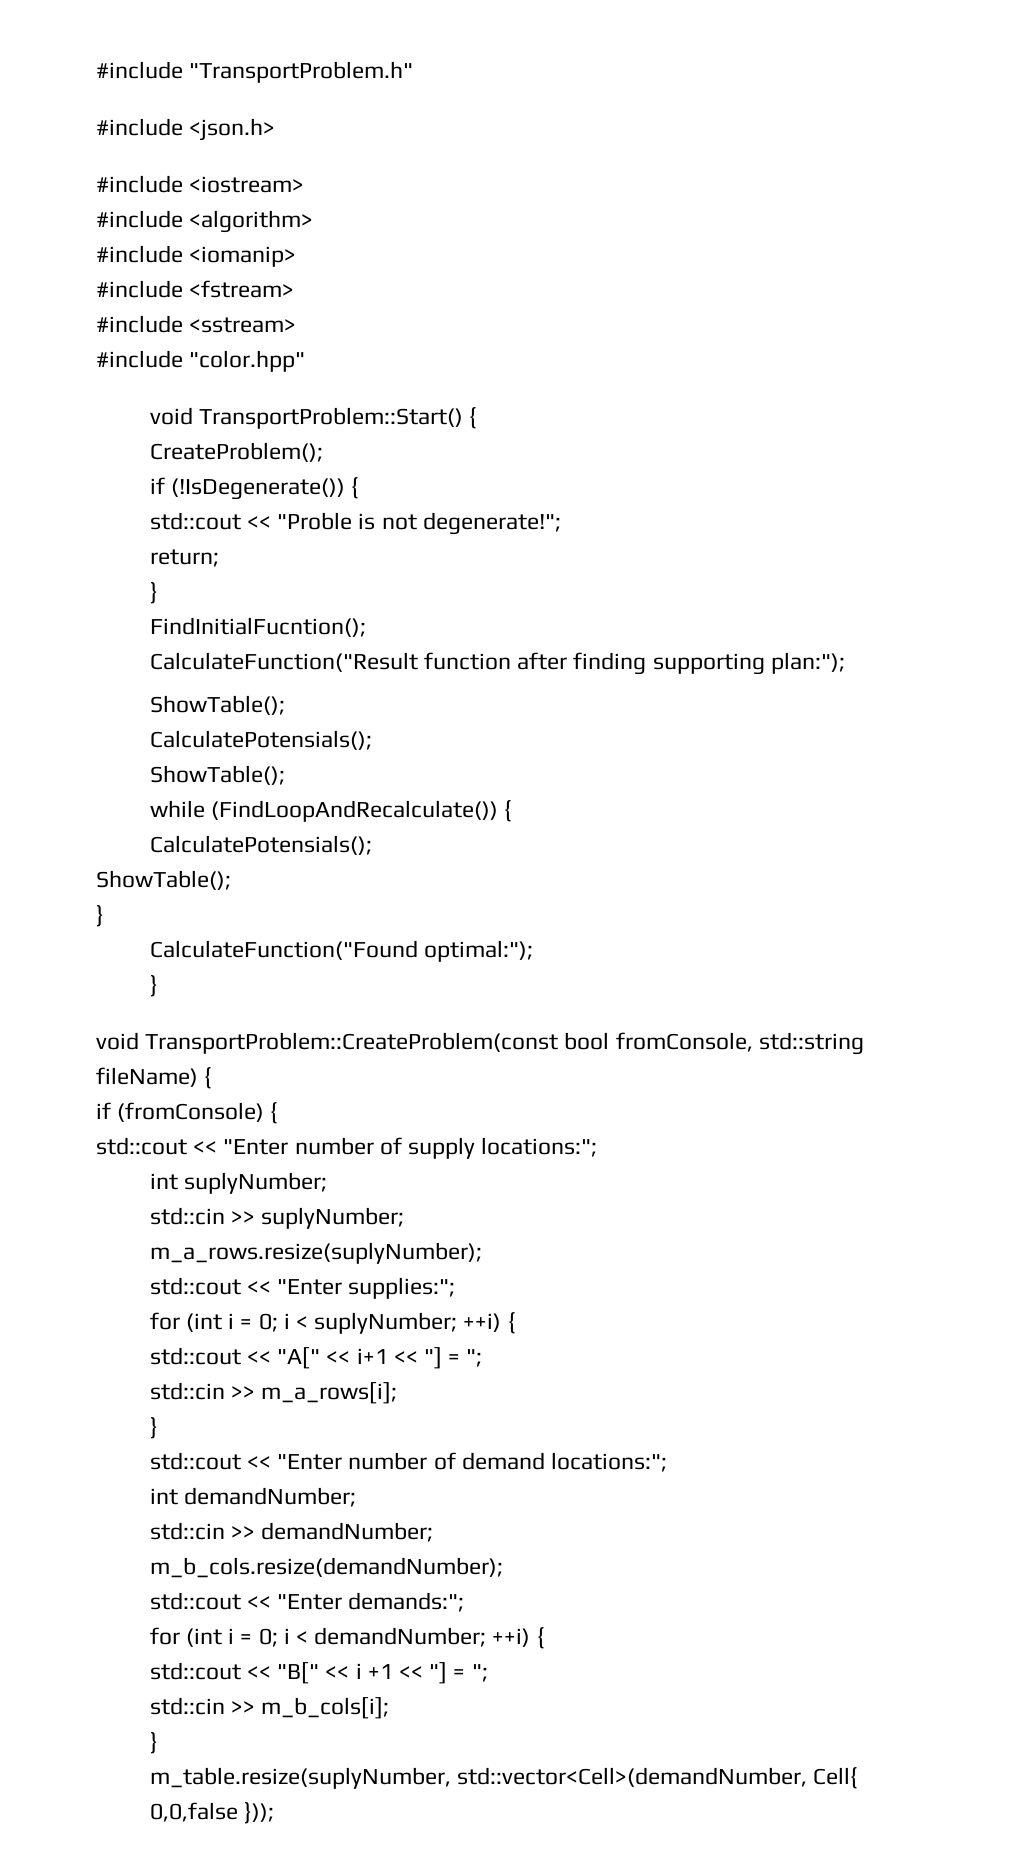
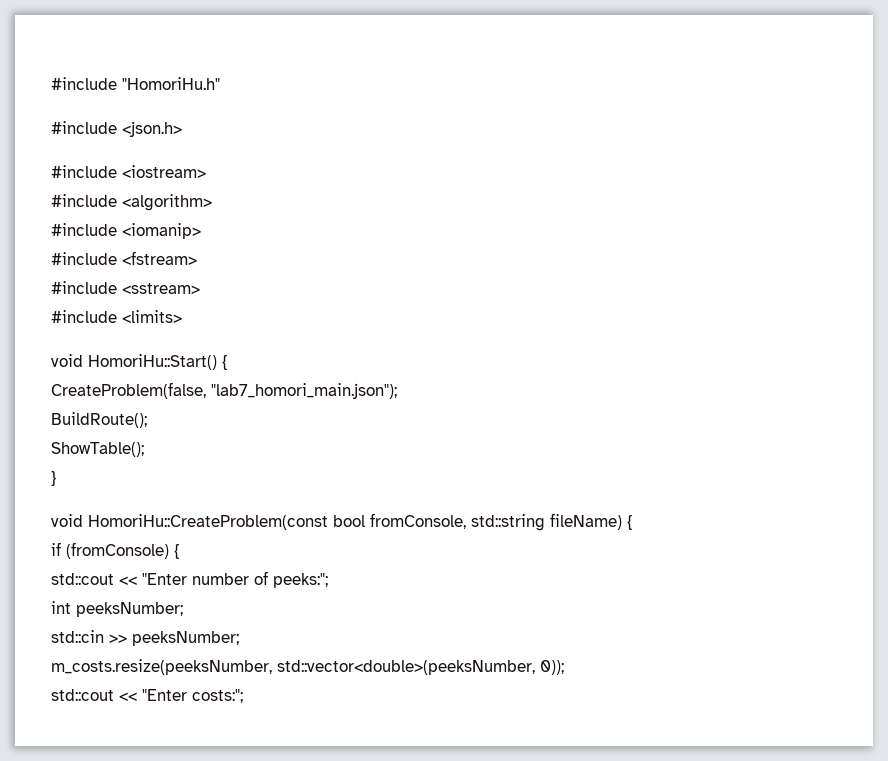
[96,61,414,83] #include "TransportProblem.h" -> [51,77,220,90] #include "HomoriHu.h"
[189,350,306,372] [149,407,478,429] [149,442,323,462] [149,477,360,500] [149,512,561,535] [149,549,219,567] [149,582,158,604] [149,617,366,637] [149,652,845,675] [149,695,285,715] [149,730,372,750] [149,765,285,785] [149,800,513,822] [149,835,372,855] "color.hpp" // void TransportProblem::Start() { // CreateProblem(); // if (!IsDegenerate()) { // std::cout << "Proble is not degenerate!"; // return; // } // FindInitialFucntion(); // CalculateFunction("Result function after finding supporting plan:"); // ShowTable(); // CalculatePotensials(); // ShowTable(); // while (FindLoopAndRecalculate()) { // CalculatePotensials(); -> [122,310,182,323] [51,354,227,370] [51,382,397,399] [51,412,147,428] <limits> // void HomoriHu::Start() { // CreateProblem(false, "lab7_homori_main.json"); // BuildRoute();
[149,940,533,962] [149,975,158,997] [96,1032,559,1054] // CalculateFunction("Found optimal:"); // } // void TransportProblem::CreateProblem(const -> [51,514,328,530] // void HomoriHu::CreateProblem(const
[408,1137,598,1159] [149,1172,327,1194] [149,1207,405,1229] [149,1242,482,1264] [149,1277,456,1299] [149,1312,516,1334] [149,1347,483,1369] [149,1382,398,1404] [149,1417,158,1439] [149,1452,668,1472] [149,1487,356,1507] [149,1522,434,1542] [149,1557,503,1578] [149,1592,465,1612] [149,1627,545,1649] [149,1662,488,1684] [149,1697,390,1719] [149,1732,158,1754] [149,1767,859,1789] [149,1802,274,1824] supply locations:"; // int suplyNumber; // std::cin >> suplyNumber; // m_a_rows.resize(suplyNumber); // std::cout << "Enter supplies:"; // for (int i = 0; i < suplyNumber; ++i) { // std::cout << "A[" << i+1 << "] = "; // std::cin >> m_a_rows[i]; // } // std::cout << "Enter number of demand locations:"; // int demandNumber; // std::cin >> demandNumber; // m_b_cols.resize(demandNumber); // std::cout << "Enter demands:"; // for (int i = 0; i < demandNumber; ++i) { // std::cout << "B[" << i +1 << "] = "; // std::cin >> m_b_cols[i]; // } // m_table.resize(suplyNumber, std::vector<Cell>(demandNumber, Cell{ 0,0,false })); -> [273,573,328,588] [51,601,183,617] [51,630,239,646] [51,659,564,675] [51,689,243,703] peeks:"; // int peeksNumber; // std::cin >> peeksNumber; // m_costs.resize(peeksNumber, std::vector<double>(peeksNumber, 0)); // std::cout << "Enter costs:";

